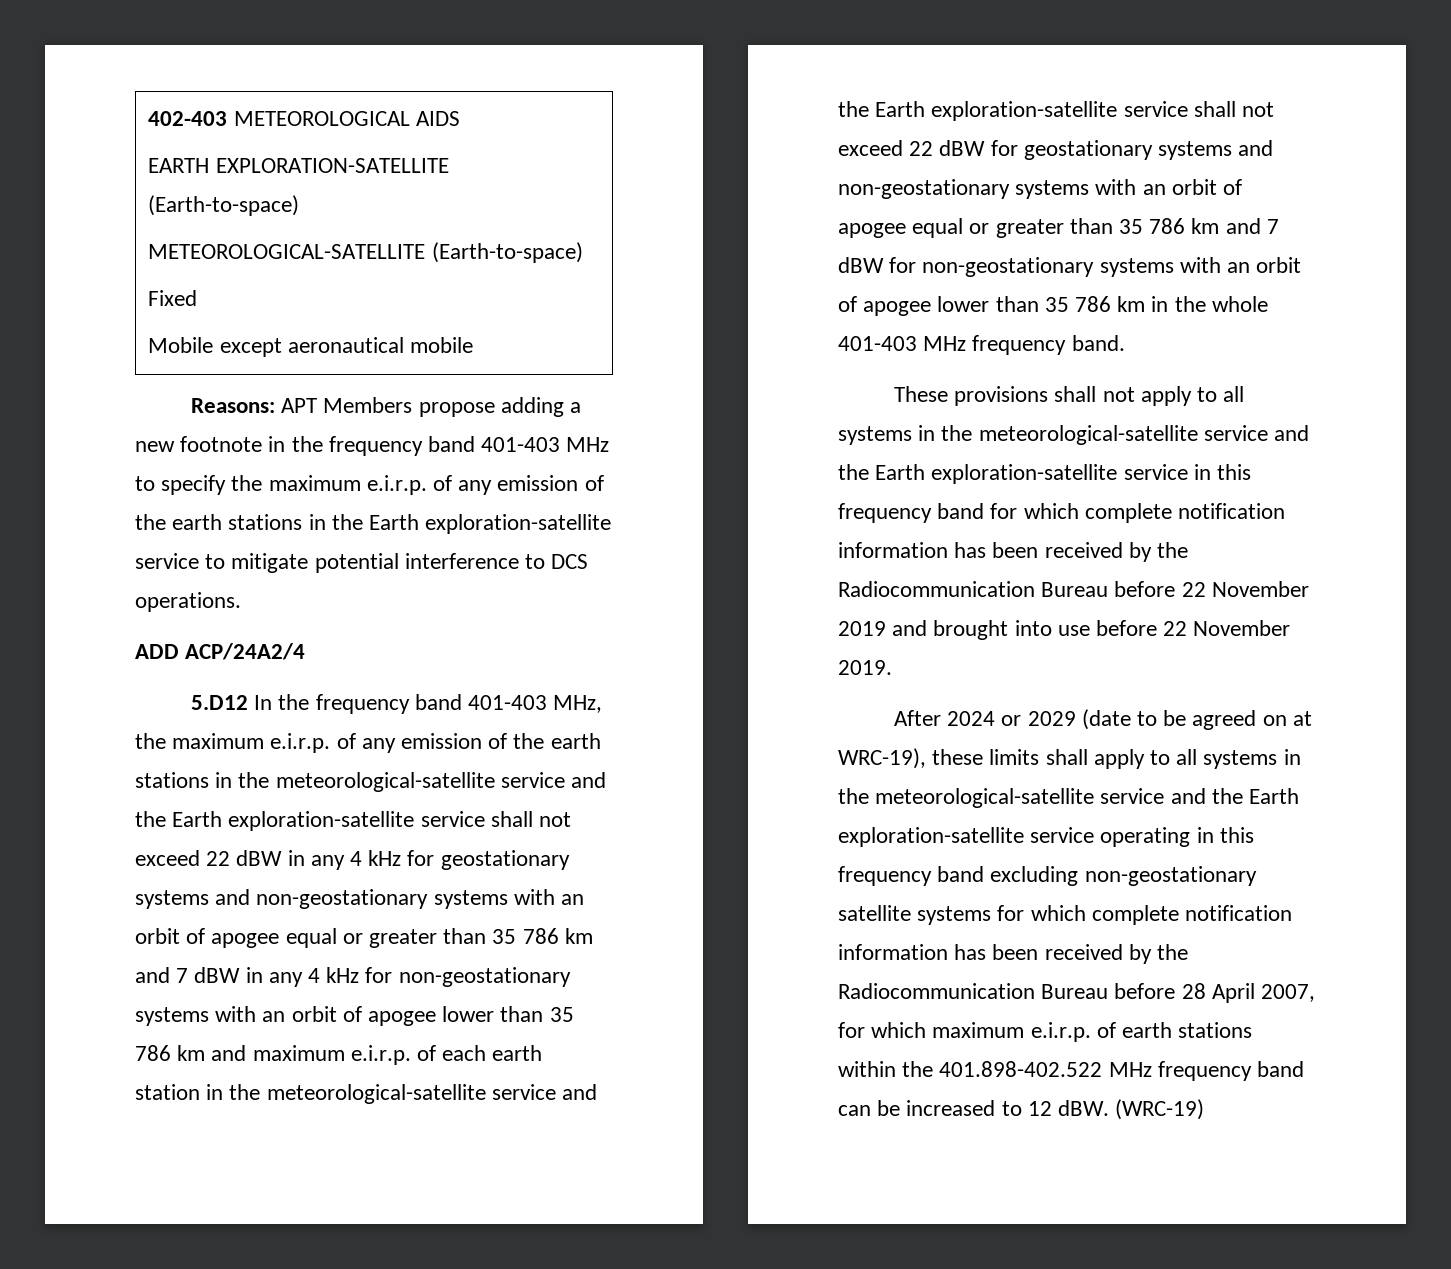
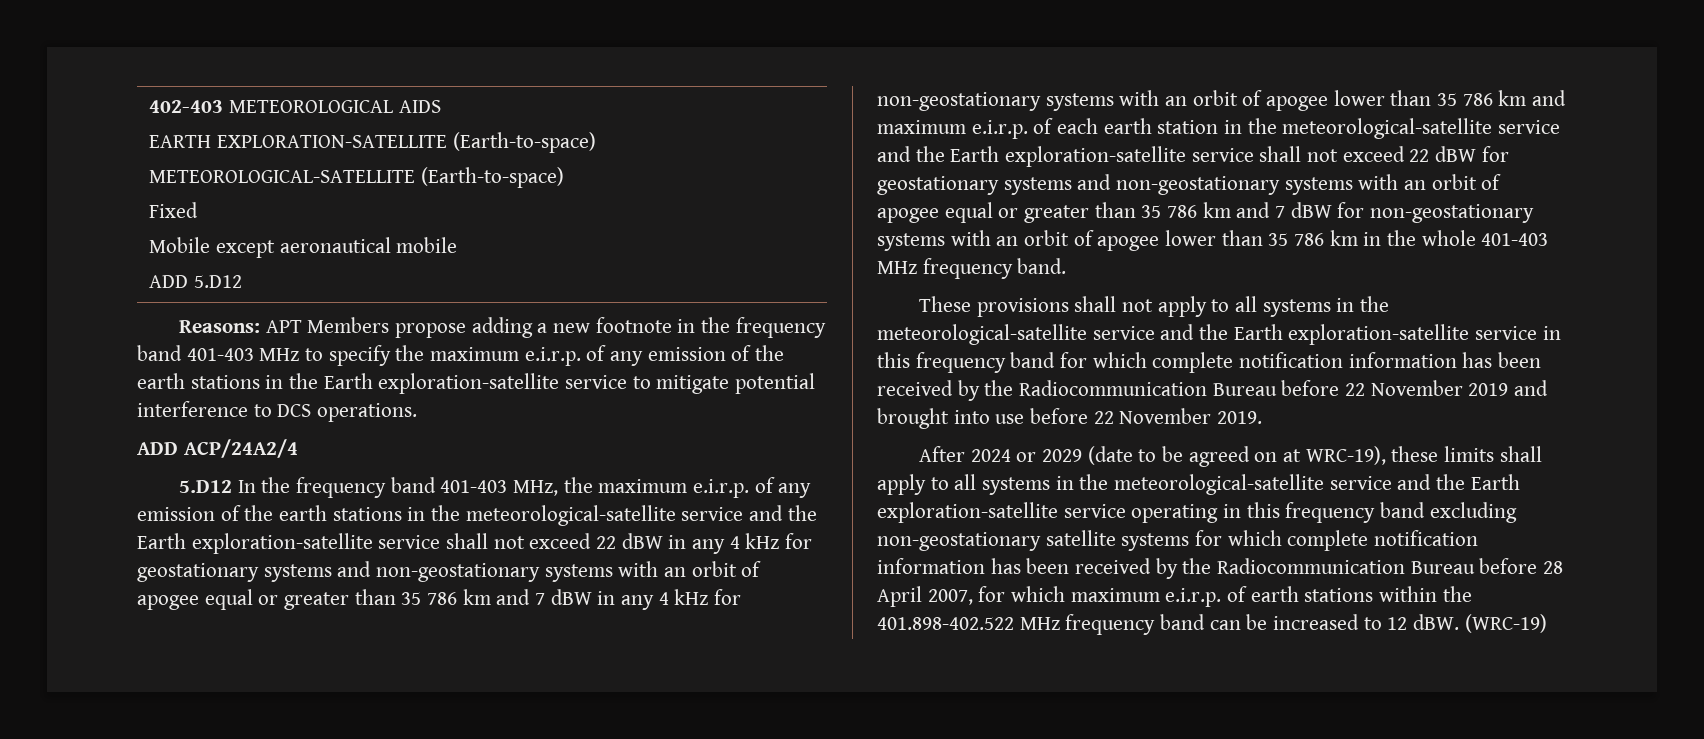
(473, 345) none -> [149,275,242,288] // ADD 5.D12

